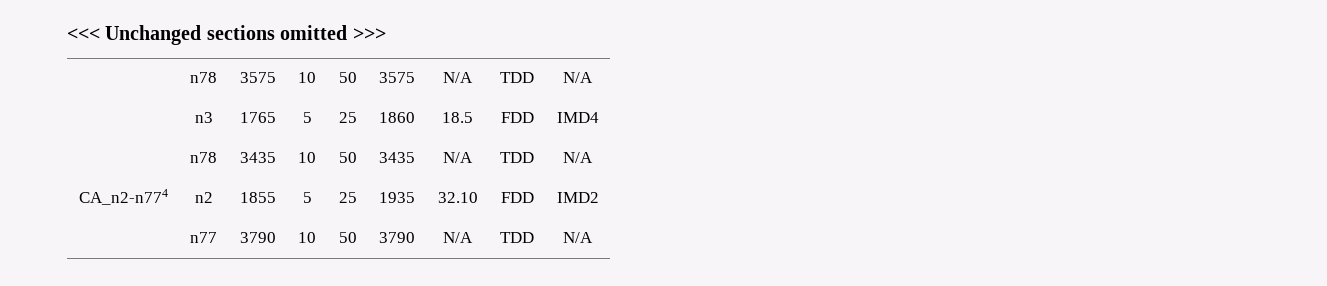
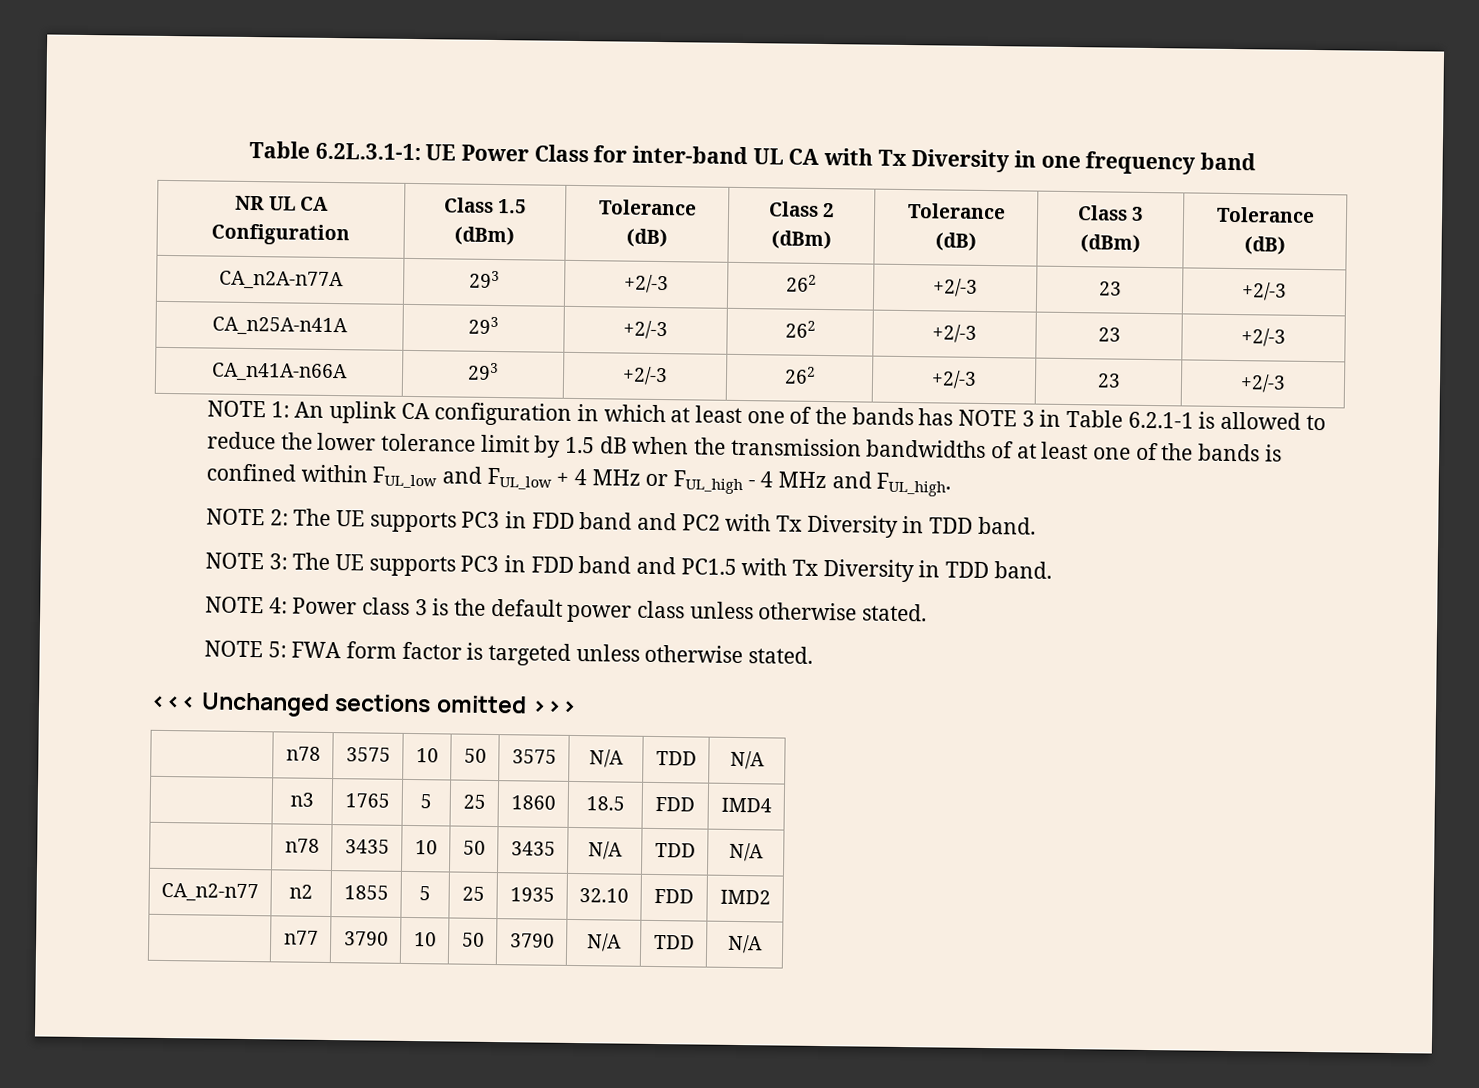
(67, 34) none -> [248,140,1257,175] [235,195,329,211] [211,223,350,246] [443,197,528,214] [454,226,515,246] [598,199,697,216] [625,228,668,248] [768,201,836,218] [770,230,832,250] [906,203,1006,220] [934,232,977,251] [1076,205,1145,221] [1079,234,1141,253] [1215,206,1315,223] [1243,236,1286,255] [218,270,344,291] [469,270,500,289] [624,274,669,294] [785,274,817,292] [933,278,978,297] [1098,281,1122,296] [1242,282,1287,301] [212,316,348,337] [468,316,499,335] [623,320,668,340] [784,320,816,338] [932,324,977,343] [1097,327,1121,342] [1241,328,1286,347] [211,362,348,383] [467,362,499,381] [622,366,668,386] [783,366,816,384] [931,370,977,389] [1096,373,1121,388] [1240,374,1286,393] [206,400,1326,431] [206,431,1282,462] [205,463,952,497] [205,508,1036,538] [204,552,1052,583] [204,596,927,623] [203,640,813,666] Table 6.2L.3.1-1: UE Power Class for inter-band UL CA with Tx Diversity in one frequency band // NR UL CA Configuration | Class 1.5 (dBm) | Tolerance (dB) | Class 2 (dBm) | Tolerance (dB) | Class 3 (dBm) | Tolerance (dB) // CA_n2A-n77A | 293 | +2/-3 | 262 | +2/-3 | 23 | +2/-3 // CA_n25A-n41A | 293 | +2/-3 | 262 | +2/-3 | 23 | +2/-3 // CA_n41A-n66A | 293 | +2/-3 | 262 | +2/-3 | 23 | +2/-3 // NOTE 1: An uplink CA configuration in which at least one of the bands has NOTE 3 in Table 6.2.1-1 is allowed to reduce the lower tolerance limit by 1.5 dB when the transmission bandwidths of at least one of the bands is confined within FUL_low and FUL_low + 4 MHz or FUL_high - 4 MHz and FUL_high. // NOTE 2: The UE supports PC3 in FDD band and PC2 with Tx Diversity in TDD band. // NOTE 3: The UE supports PC3 in FDD band and PC1.5 with Tx Diversity in TDD band. // NOTE 4: Power class 3 is the default power class unless otherwise stated. // NOTE 5: FWA form factor is targeted unless otherwise stated. //
[78,189,168,205] CA_n2-n774 -> [161,882,259,903] CA_n2-n77

